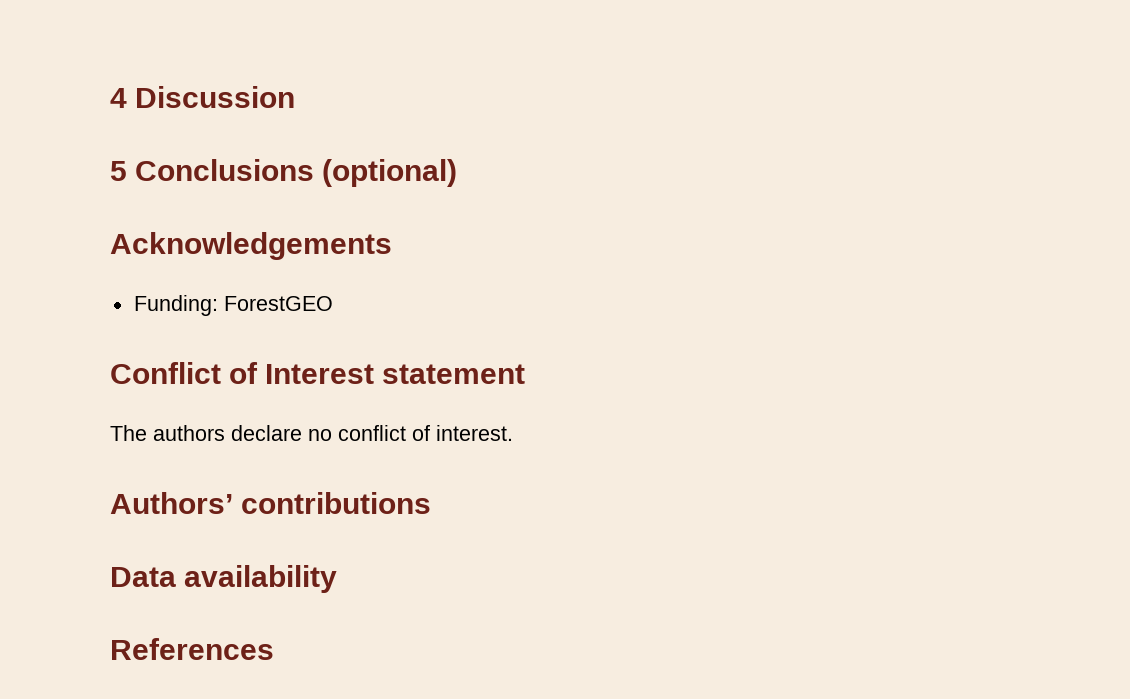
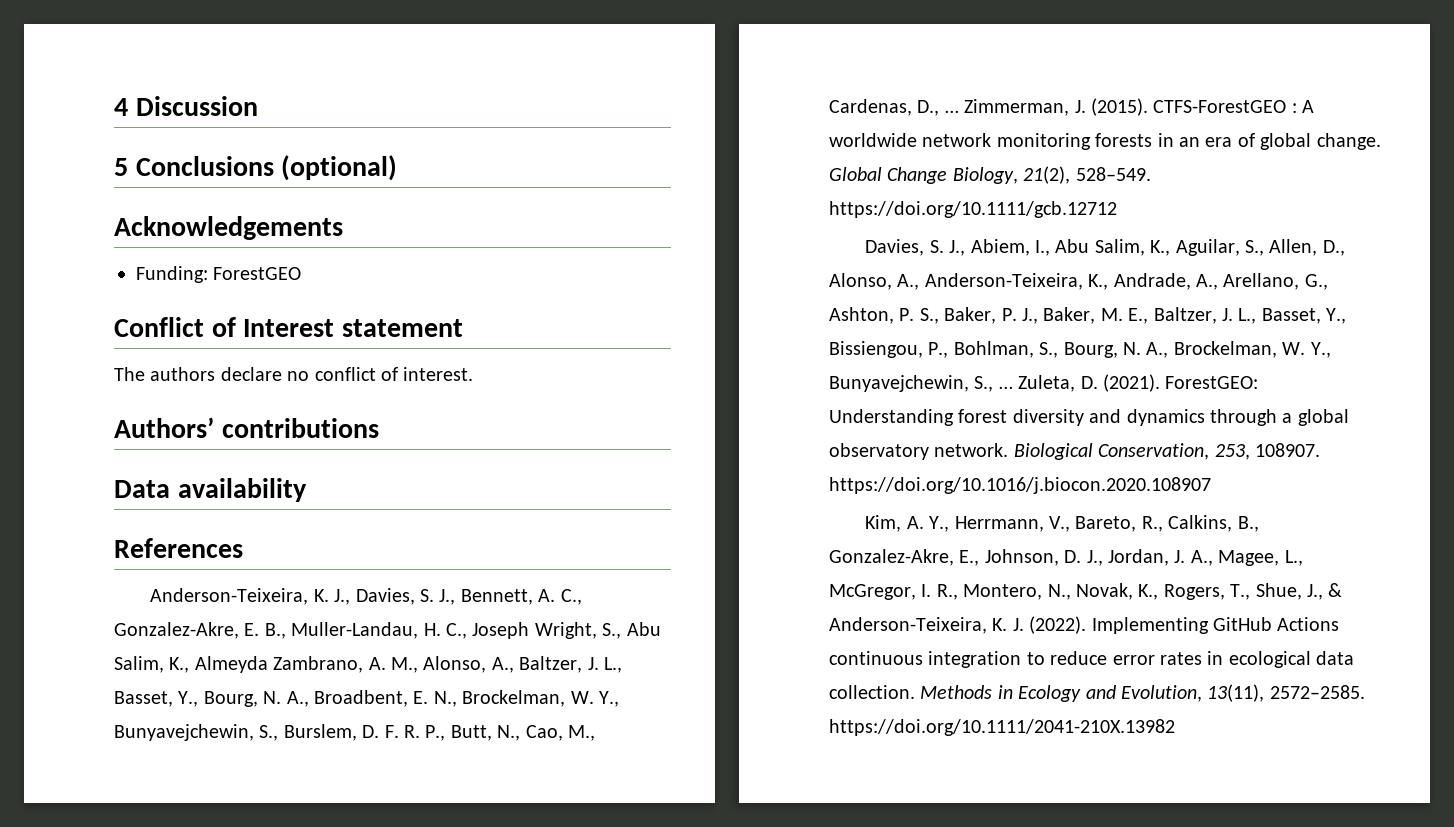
(274, 649) none -> [150,588,582,605] [114,622,661,639] [114,656,622,673] [114,690,619,707] [114,724,595,741] [829,98,1315,116] [829,133,1381,150] [829,166,1151,184] [829,201,1117,218] [865,239,1345,256] [829,273,1328,290] [829,307,1347,324] [829,341,1331,358] [829,374,1259,392] [829,409,1349,426] [829,443,1320,460] [829,477,1211,494] [865,515,1259,532] [829,549,1303,566] [829,583,1343,600] [829,616,1340,634] [829,651,1355,668] [829,684,1365,702] [829,719,1175,736] // Anderson-Teixeira, K. J., Davies, S. J., Bennett, A. C., Gonzalez-Akre, E. B., Muller-Landau, H. C., Joseph Wright, S., Abu Salim, K., Almeyda Zambrano, A. M., Alonso, A., Baltzer, J. L., Basset, Y., Bourg, N. A., Broadbent, E. N., Brockelman, W. Y., Bunyavejchewin, S., Burslem, D. F. R. P., Butt, N., Cao, M., Cardenas, D., … Zimmerman, J. (2015). CTFS-ForestGEO : A worldwide network monitoring forests in an era of global change. Global Change Biology, 21(2), 528–549. https://doi.org/10.1111/gcb.12712 // Davies, S. J., Abiem, I., Abu Salim, K., Aguilar, S., Allen, D., Alonso, A., Anderson-Teixeira, K., Andrade, A., Arellano, G., Ashton, P. S., Baker, P. J., Baker, M. E., Baltzer, J. L., Basset, Y., Bissiengou, P., Bohlman, S., Bourg, N. A., Brockelman, W. Y., Bunyavejchewin, S., … Zuleta, D. (2021). ForestGEO: Understanding forest diversity and dynamics through a global observatory network. Biological Conservation, 253, 108907. https://doi.org/10.1016/j.biocon.2020.108907 // Kim, A. Y., Herrmann, V., Bareto, R., Calkins, B., Gonzalez-Akre, E., Johnson, D. J., Jordan, J. A., Magee, L., McGregor, I. R., Montero, N., Novak, K., Rogers, T., Shue, J., & Anderson-Teixeira, K. J. (2022). Implementing GitHub Actions continuous integration to reduce error rates in ecological data collection. Methods in Ecology and Evolution, 13(11), 2572–2585. https://doi.org/10.1111/2041-210X.13982

